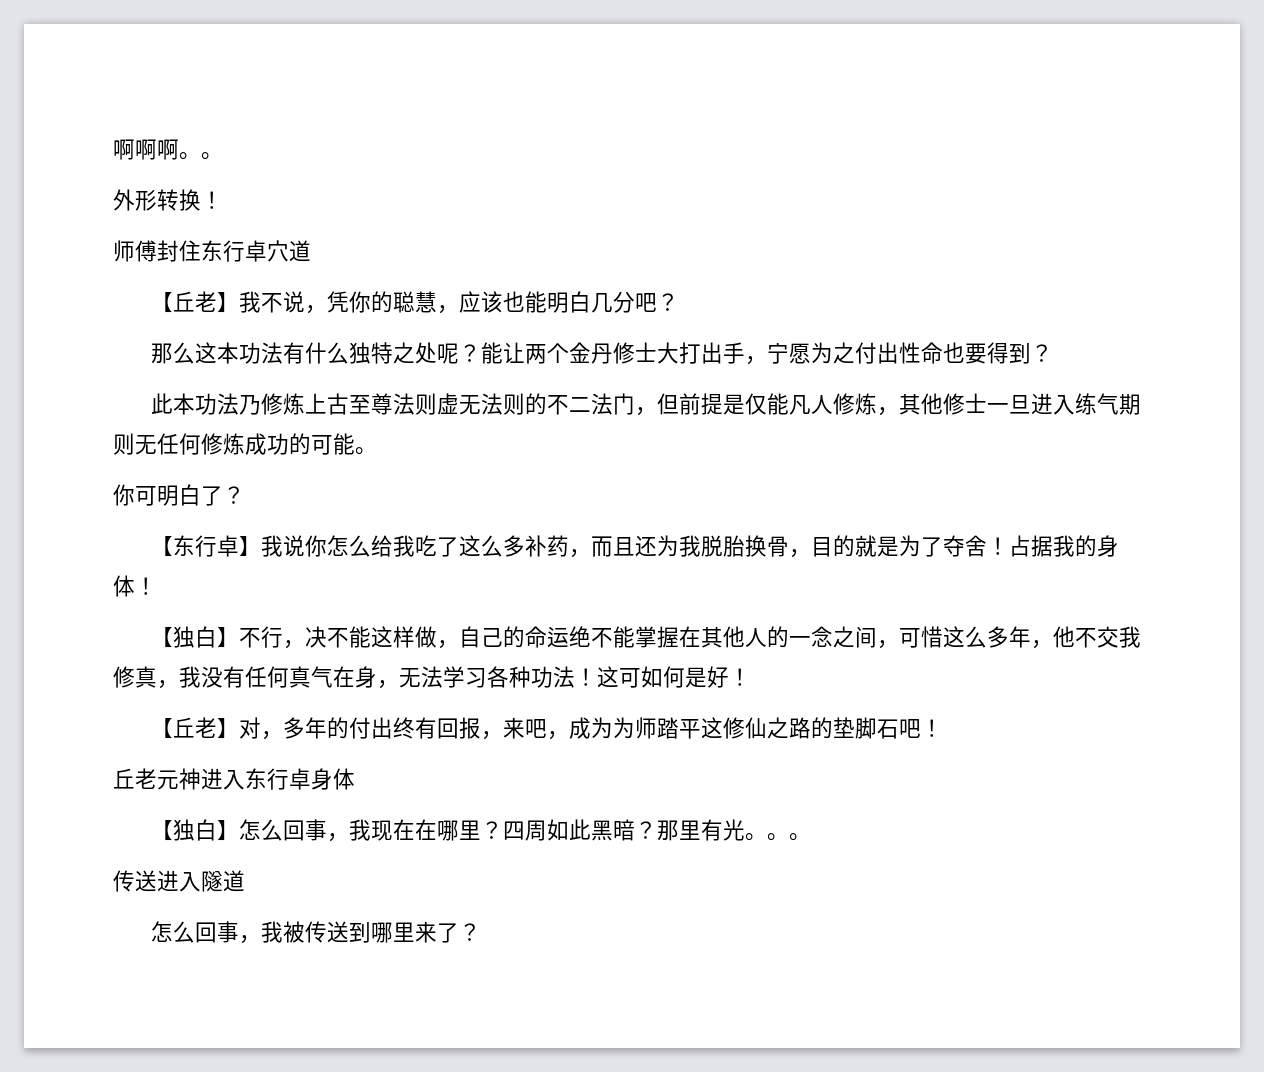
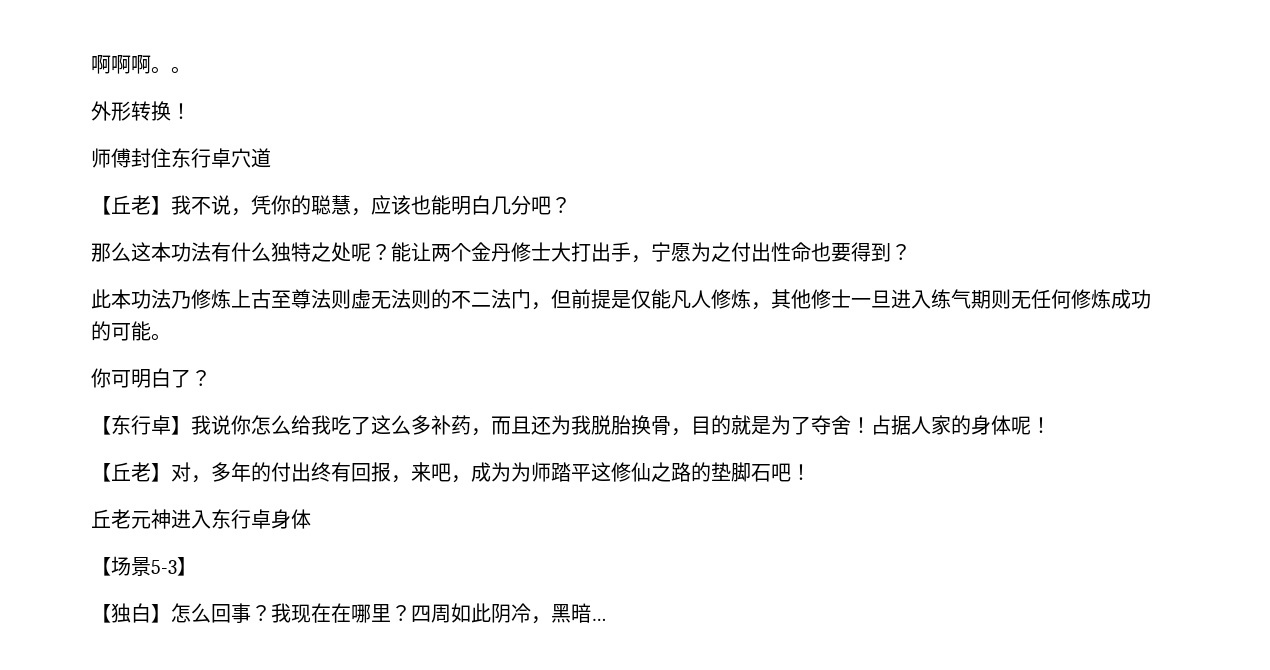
[1053,535,1120,557] [113,575,157,597] [151,626,1142,649] [113,666,729,689] 我的身体！ // 【独白】不行，决不能这样做，自己的命运绝不能掌握在其他人的一念之间，可惜这么多年，他不交我修真，我没有任何真气在身，无法学习各种功法！这可如何是好 -> [911,415,1031,435] 人家的身体呢
(355, 779) none -> [91,556,197,576] // 【场景5-3】
[327,833,350,842] ， -> [251,605,271,621] ？
[591,819,812,841] [113,870,245,892] [151,921,482,944] 黑暗？那里有光。。。 // 传送进入隧道 // 怎么回事，我被传送到哪里来了？ -> [491,603,606,624] 阴冷，黑暗…

